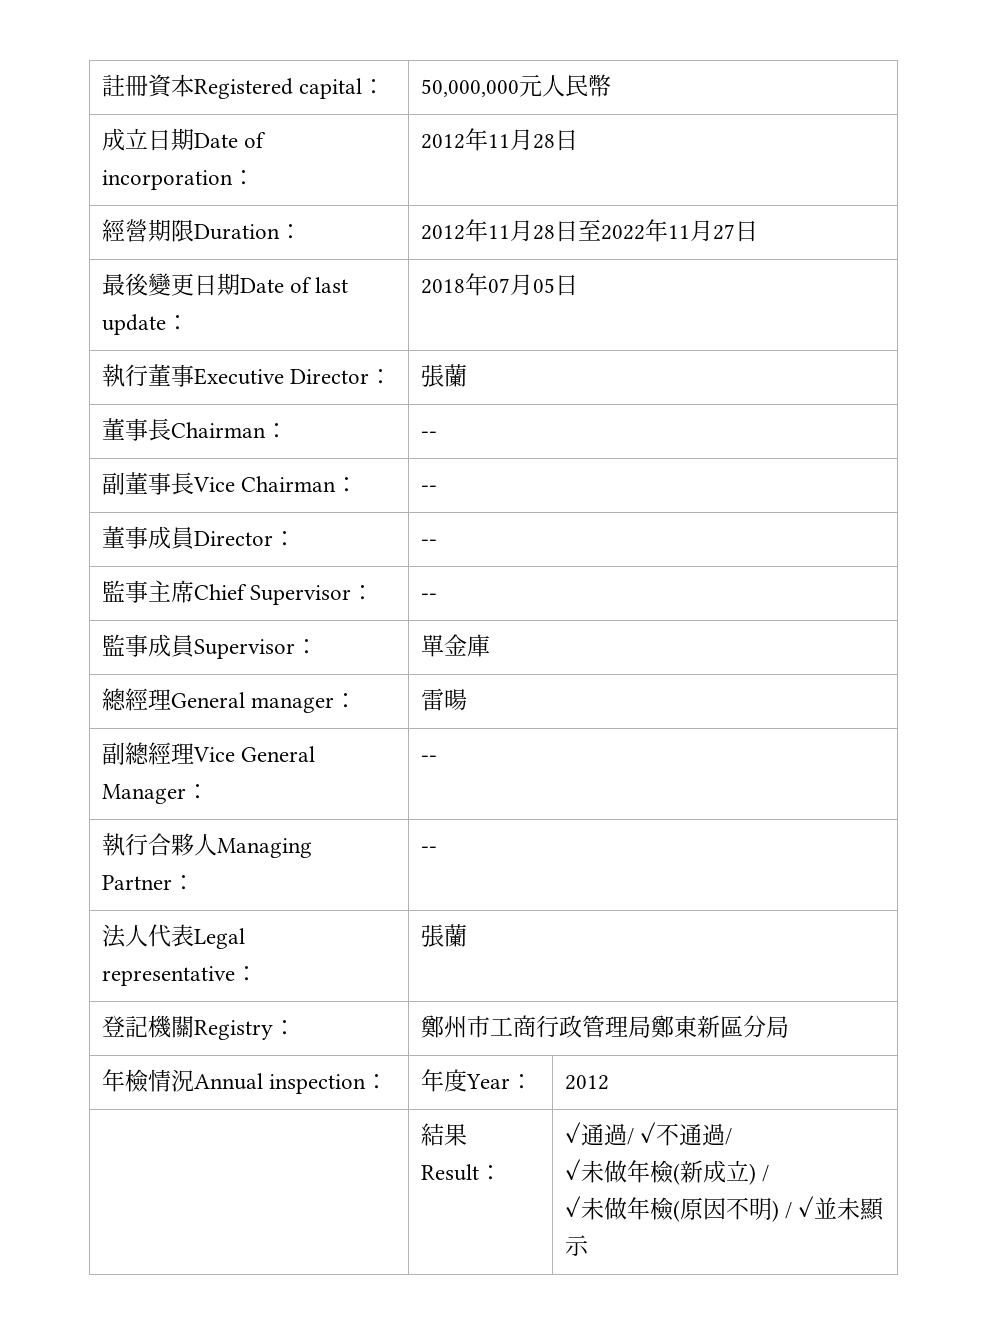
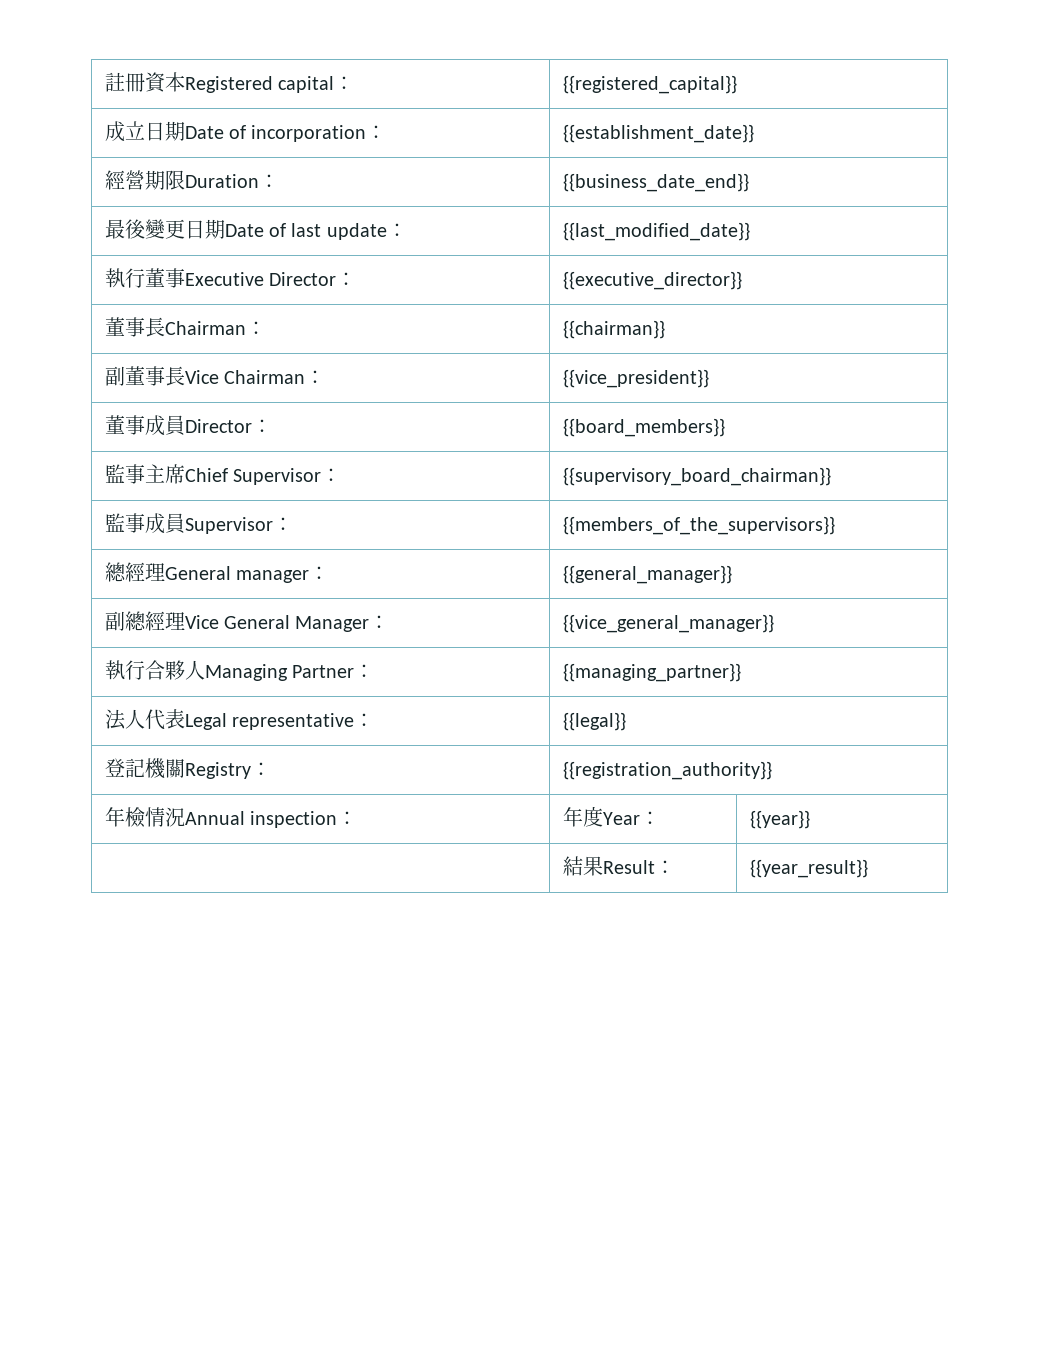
[420,74,611,97] 50,000,000元人民幣 -> [562,75,737,94] {{registered_capital}}
[420,128,578,151] 2012年11月28日 -> [562,124,754,143] {{establishment_date}}
[420,219,758,242] 2012年11月28日至2022年11月27日 -> [562,173,749,192] {{business_date_end}}
[420,273,578,296] 2018年07月05日 -> [562,222,750,241] {{last_modified_date}}
[420,364,467,387] 張蘭 -> [562,271,742,290] {{executive_director}}
[420,431,437,438] -- -> [562,320,665,339] {{chairman}}
[420,485,437,492] -- -> [562,369,709,388] {{vice_president}}
[420,539,437,546] -- -> [562,418,725,437] {{board_members}}
[420,593,437,600] -- -> [562,467,831,486] {{supervisory_board_chairman}}
[420,634,490,657] 單金庫 -> [562,516,835,535] {{members_of_the_supervisors}}
[420,688,467,711] 雷暘 -> [562,565,732,584] {{general_manager}}
[420,755,437,762] -- -> [562,614,774,633] {{vice_general_manager}}
[420,846,437,853] -- -> [562,663,741,682] {{managing_partner}}
[420,924,467,947] 張蘭 -> [562,712,626,731] {{legal}}
[420,1015,789,1038] 鄭州市工商行政管理局鄭東新區分局 -> [562,761,772,780] {{registration_authority}}
[564,1075,609,1090] 2012 -> [749,810,810,829] {{year}}
[564,1122,733,1146] [564,1159,770,1185] [564,1196,885,1222] [564,1235,589,1256] ✓通過/ ✓不通過/ // ✓未做年檢(新成立) / // ✓未做年檢(原因不明) / ✓並未顯示 -> [749,859,868,878] {{year_result}}

